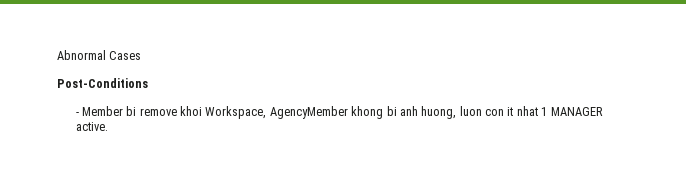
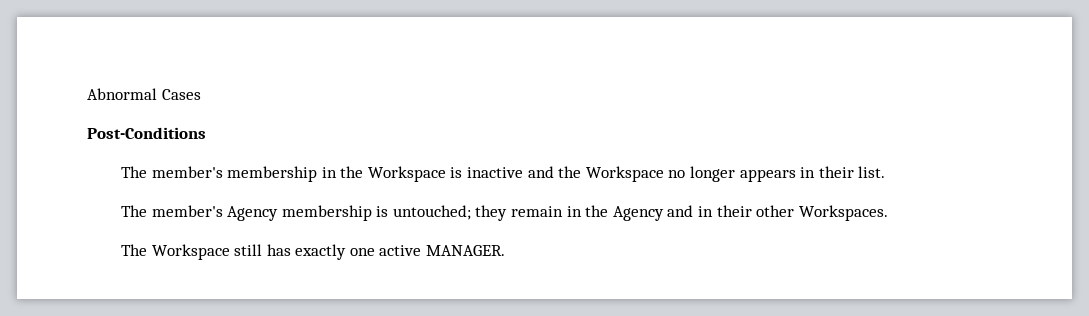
[75,106,603,119] [75,122,108,131] - Member bi remove khoi Workspace, AgencyMember khong bi anh huong, luon con it nhat 1 MANAGER active. -> [120,166,886,182] [120,205,888,221] [120,244,506,260] The member's membership in the Workspace is inactive and the Workspace no longer appears in their list. // The member's Agency membership is untouched; they remain in the Agency and in their other Workspaces. // The Workspace still has exactly one active MANAGER.

